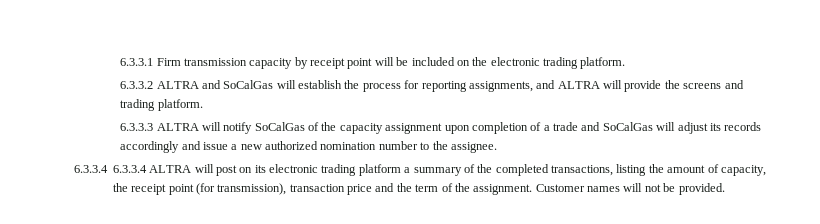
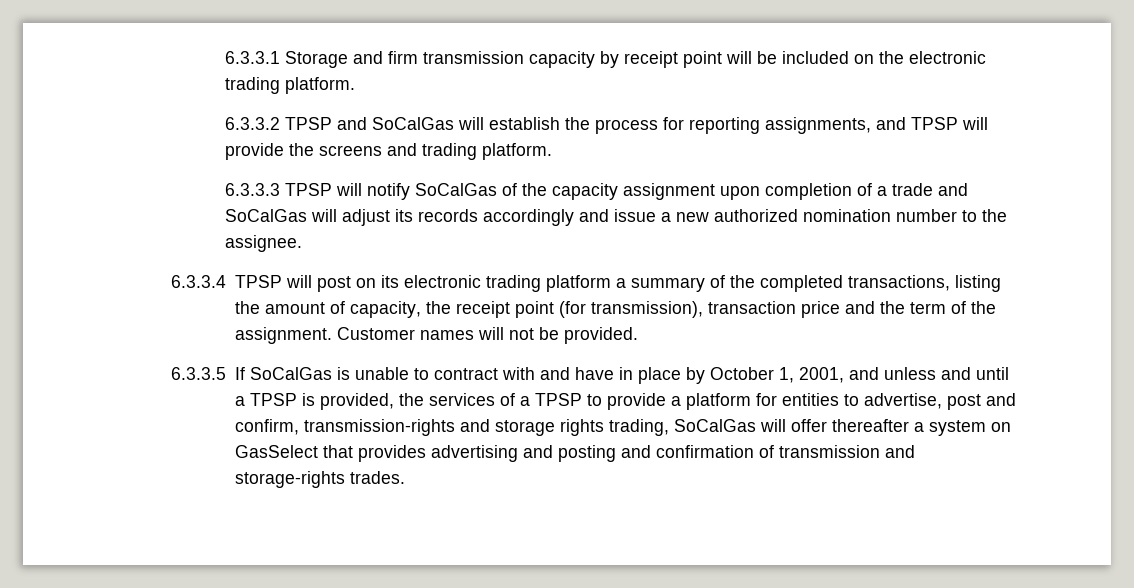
[156,58,181,66] Firm -> [285,51,419,68] Storage and firm
[156,81,199,89] ALTRA -> [285,117,333,130] TPSP
[557,81,600,89] ALTRA -> [911,117,959,130] TPSP
[156,123,199,131] ALTRA -> [285,183,333,196] TPSP
[112,165,192,173] 6.3.3.4 ALTRA -> [234,275,282,288] TPSP
(725, 189) none -> [171,367,1009,384] [234,393,1016,410] [234,419,1011,436] [234,445,915,462] [234,471,405,488] // 6.3.3.5 If SoCalGas is unable to contract with and have in place by October 1, 2001, and unless and until a TPSP is provided, the services of a TPSP to provide a platform for entities to advertise, post and confirm, transmission-rights and storage rights trading, SoCalGas will offer thereafter a system on GasSelect that provides advertising and posting and confirmation of transmission and storage-rights trades.

